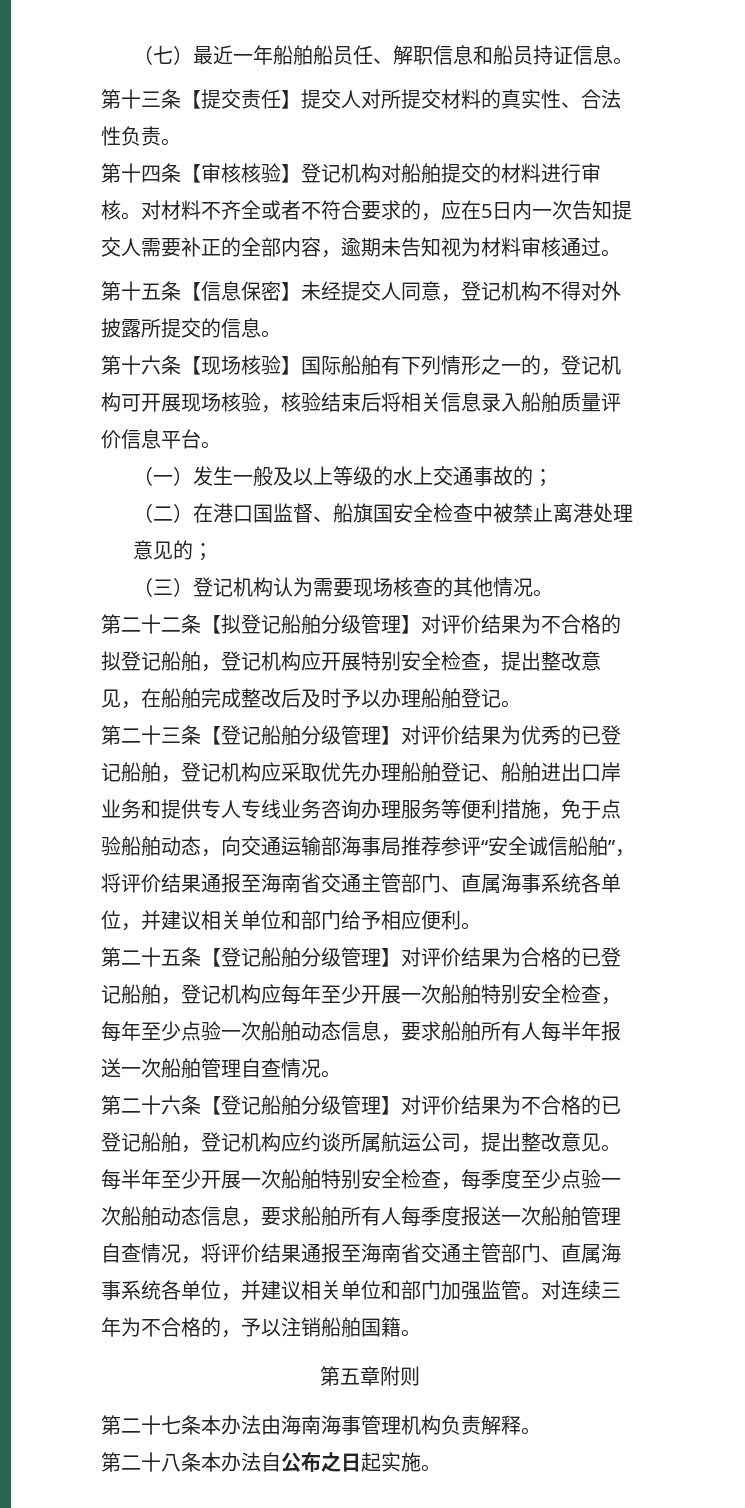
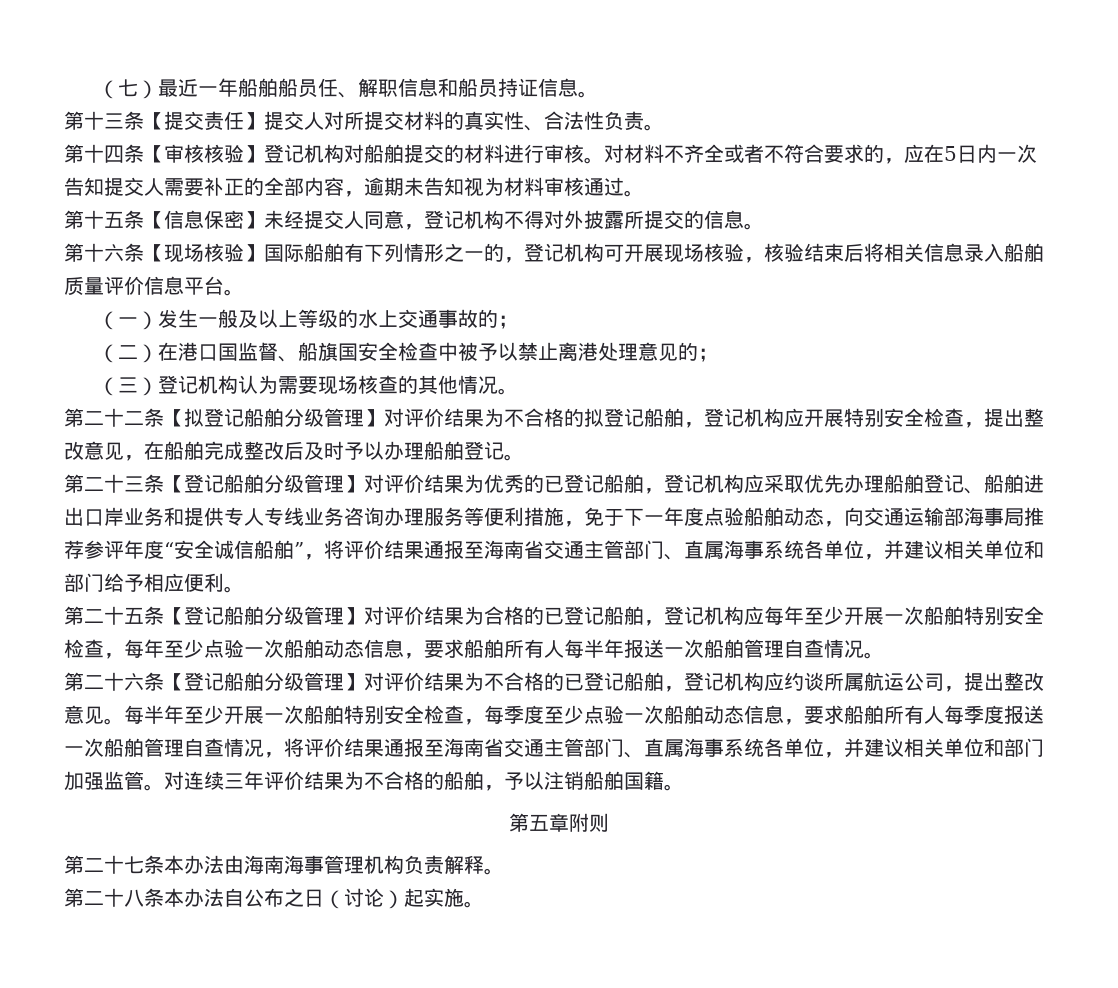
(513, 513) none -> [478,342,519,361] 予以
(601, 810) none -> [624,507,704,526] 下一年度
(481, 846) none -> [124,540,164,559] 年度
[121,1317,221,1337] 为不合格的 -> [264,771,484,790] 评价结果为不合格的船舶
(361, 1462) none -> [324,888,404,909] （讨论）

